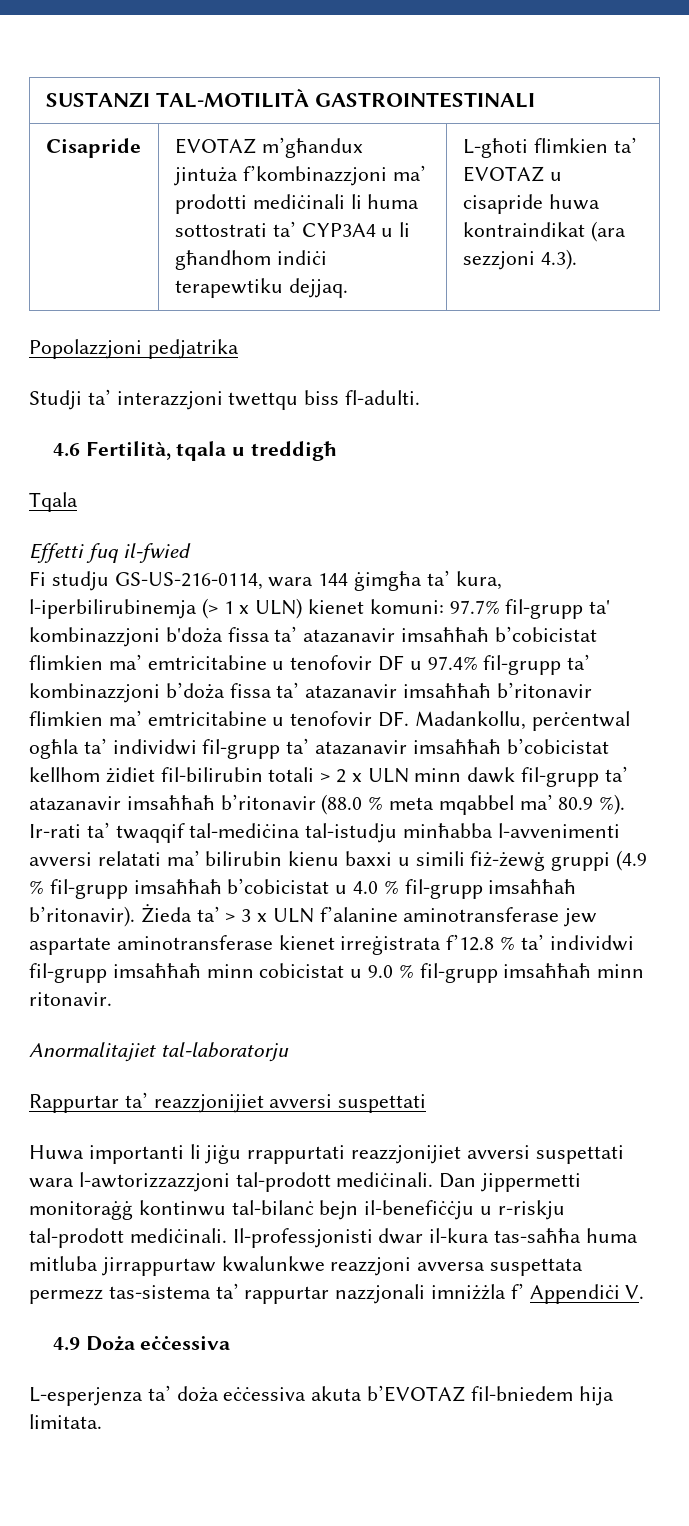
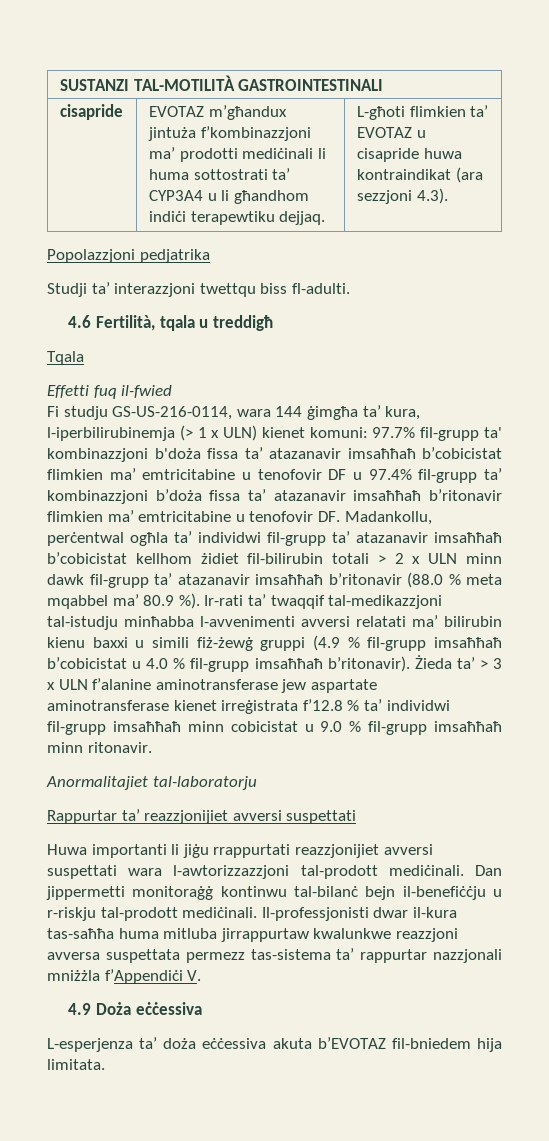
[45,138,141,158] Cisapride -> [59,104,123,120] cisapride
[189,823,301,838] tal-mediċina -> [328,595,443,609] tal-medikazzjoni
[431,1283,620,1304] imniżżla f’ Appendiċi -> [47,969,183,984] mniżżla f’Appendiċi

